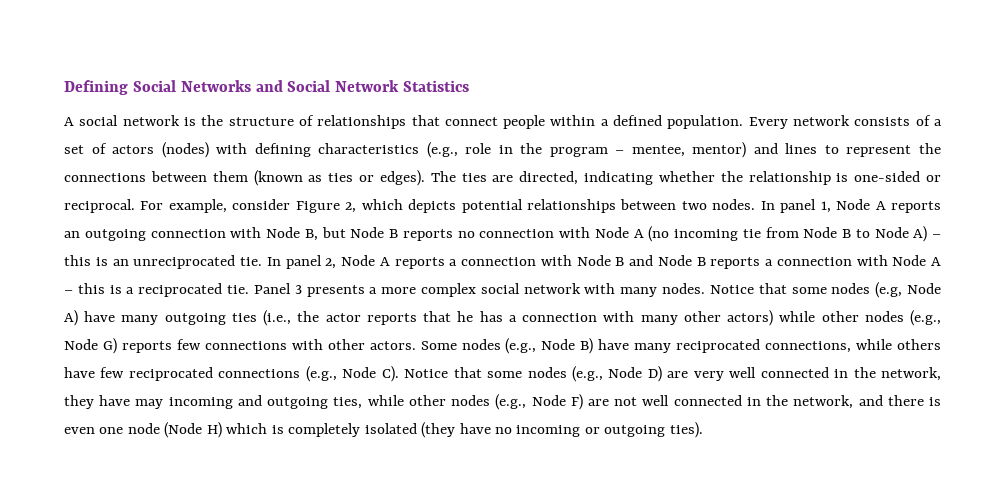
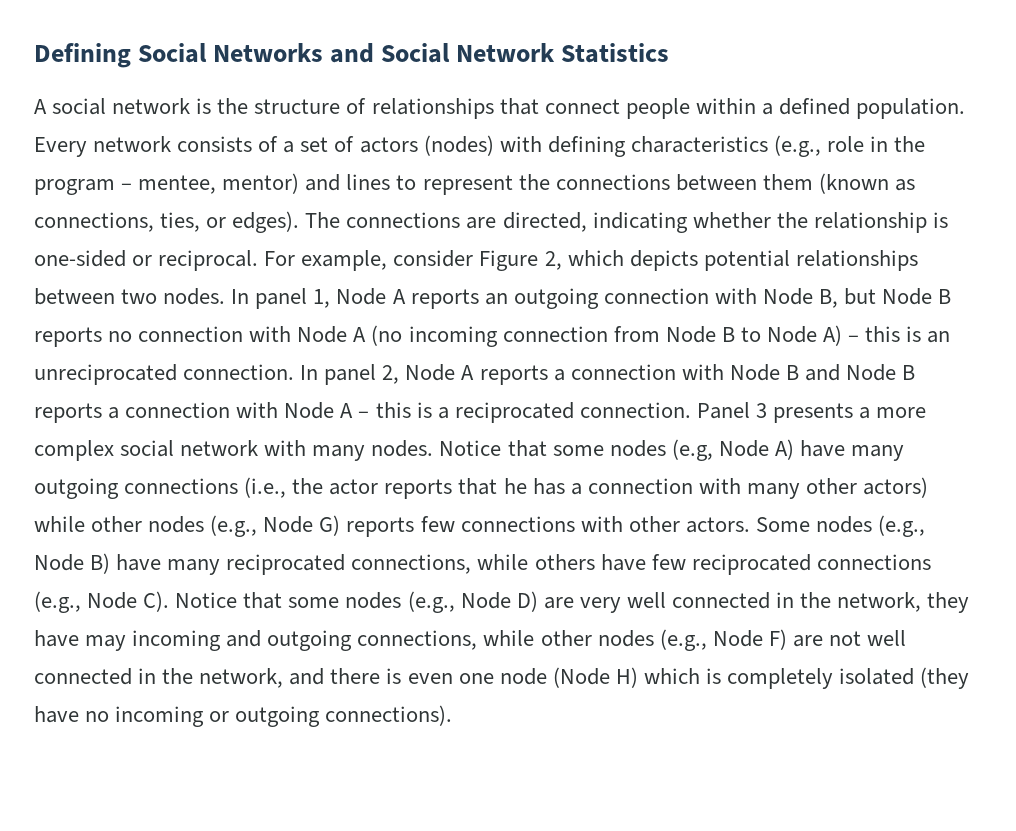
[328,173,354,182] ties -> [34,212,201,232] connections, ties,
[461,173,487,182] ties -> [346,212,461,228] connections
[742,229,761,238] tie -> [502,326,608,342] connection
[240,257,262,266] tie. -> [183,364,295,380] connection.
[227,285,250,294] tie. -> [579,402,691,418] connection.
[231,313,257,322] ties -> [124,478,239,494] connections
[333,397,363,409] ties, -> [357,630,478,650] connections,
[669,422,703,438] ties). -> [325,705,453,726] connections).

